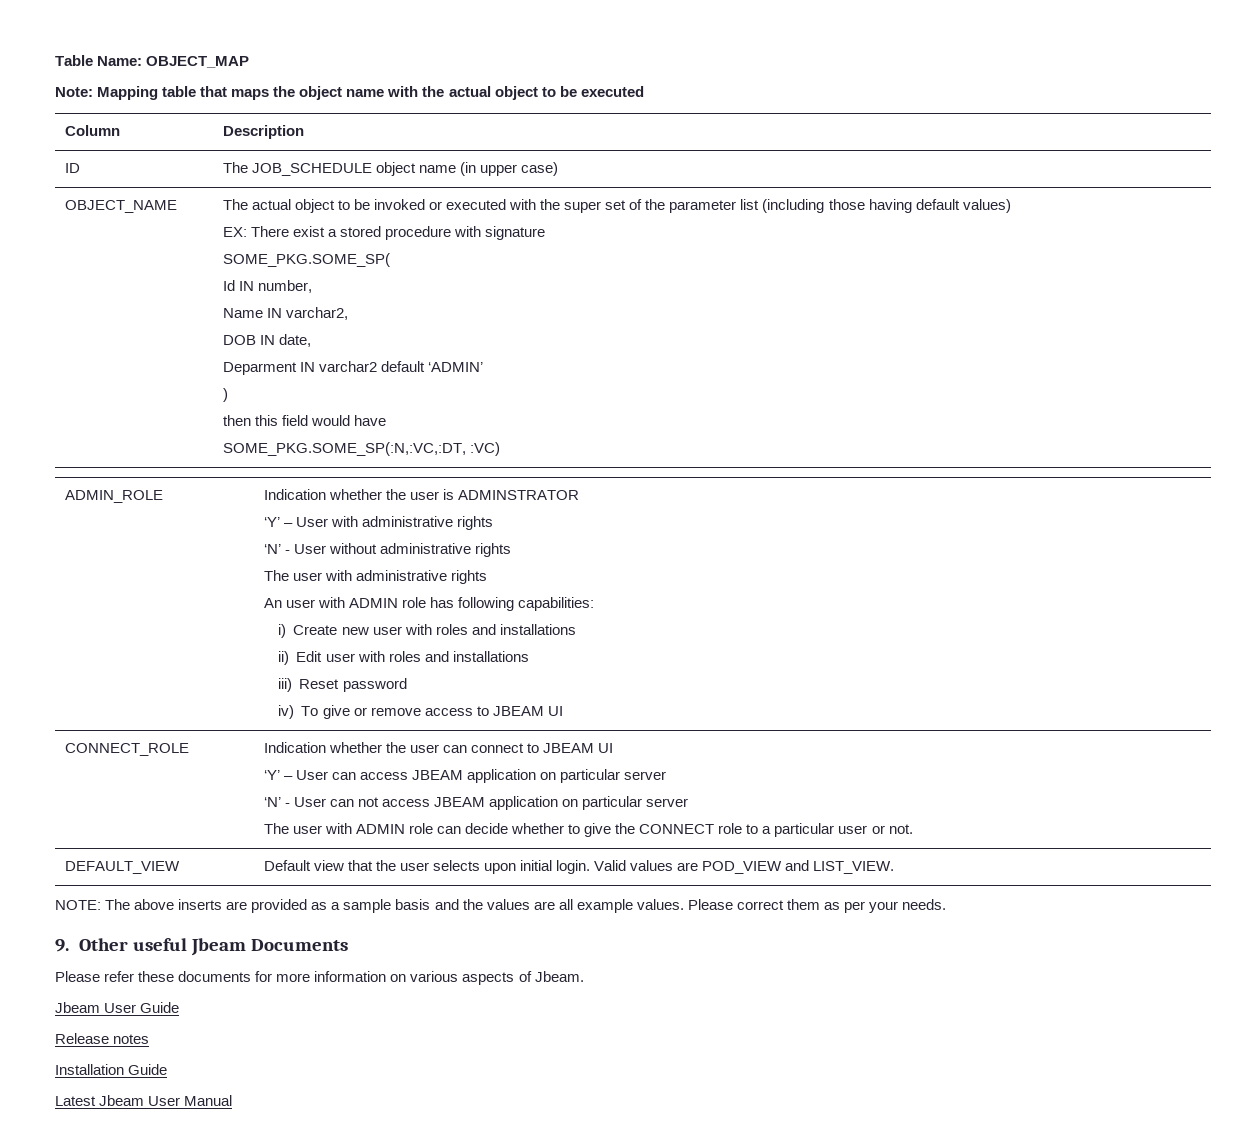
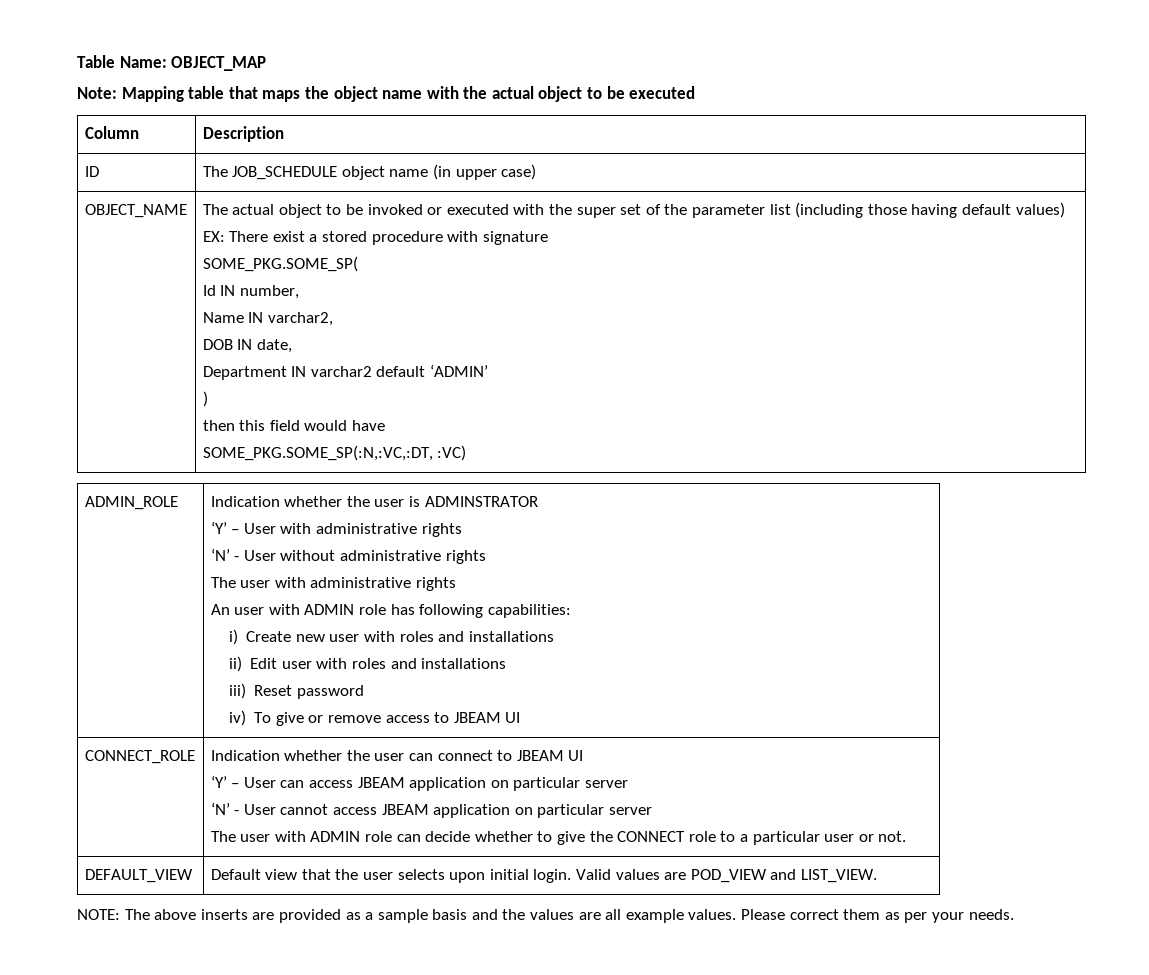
[222,362,297,375] Deparment -> [202,366,287,380] Department
[329,797,379,807] can not -> [280,804,329,815] cannot
[55,938,349,956] [55,971,584,985] [55,1002,180,1013] [55,1033,150,1044] [55,1064,168,1075] [55,1095,233,1106] // 9. Other useful Jbeam Documents // Please refer these documents for more information on various aspects of Jbeam. // Jbeam User Guide // Release notes // Installation Guide // Latest Jbeam User Manual -> (1014, 914) none

